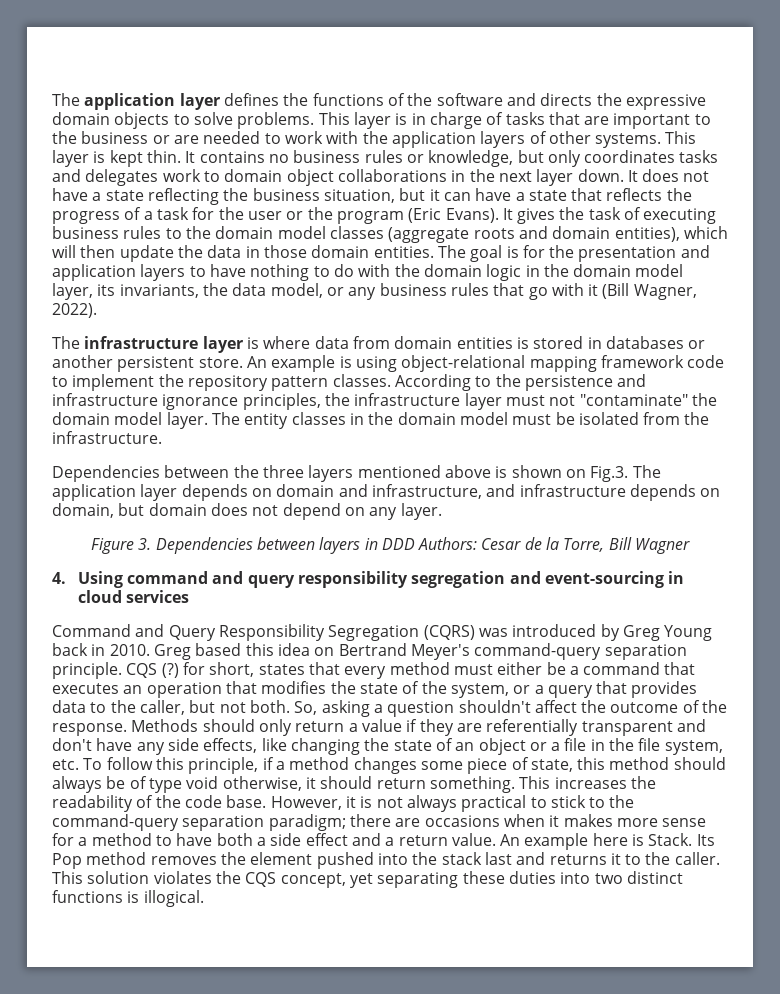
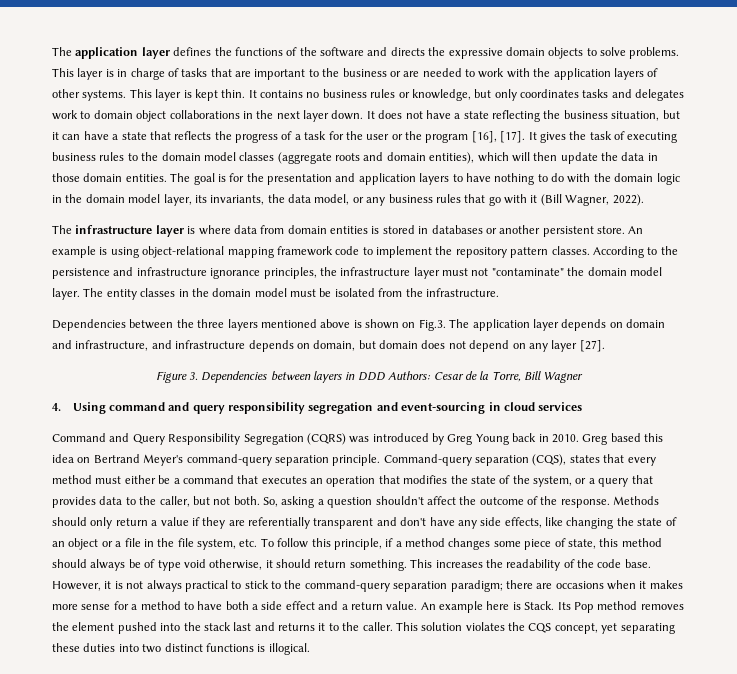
[408,208,499,223] (Eric Evans). -> [471,131,526,143] [16], [17].
[400,503,442,520] layer. -> [551,340,605,352] layer [27].
[126,662,255,678] CQS (?) for short, -> [383,454,567,466] Command-query separation (CQS),

